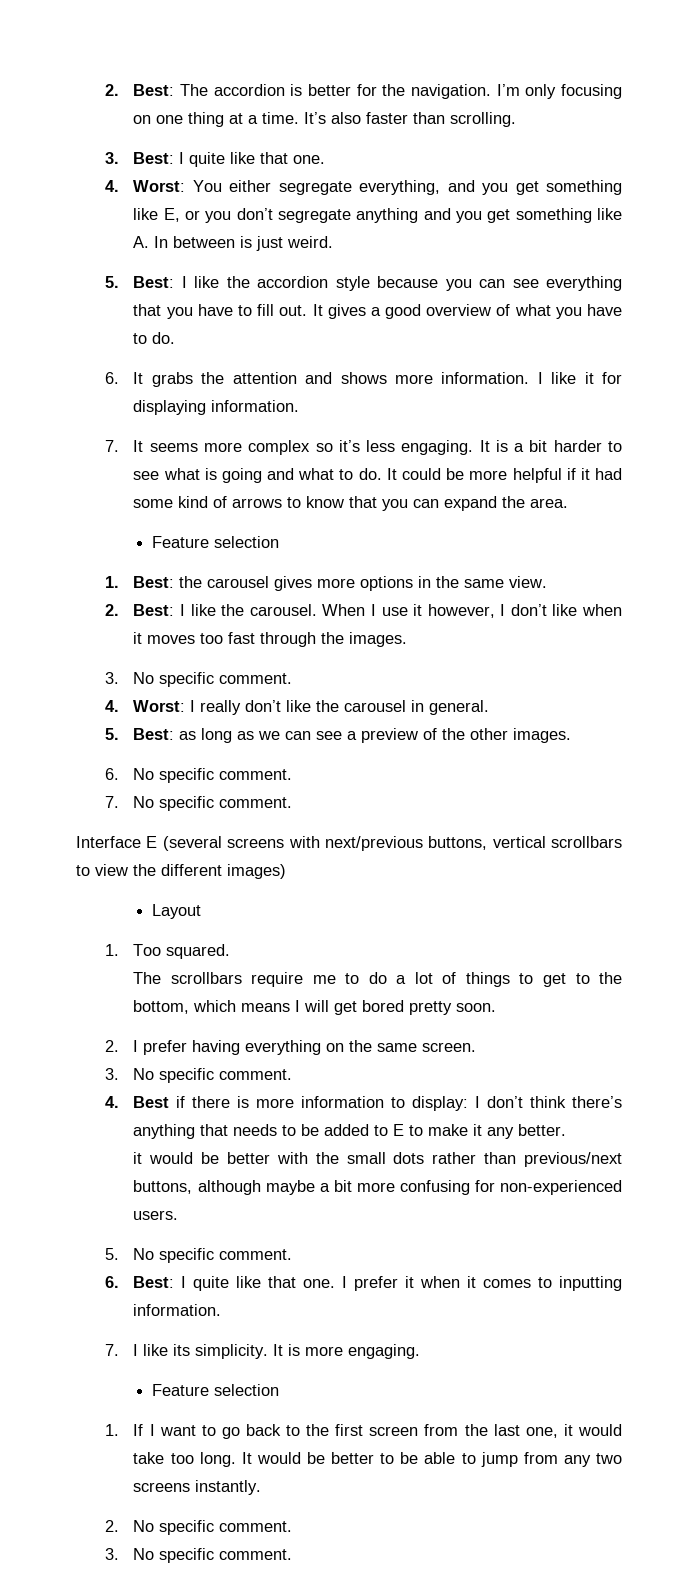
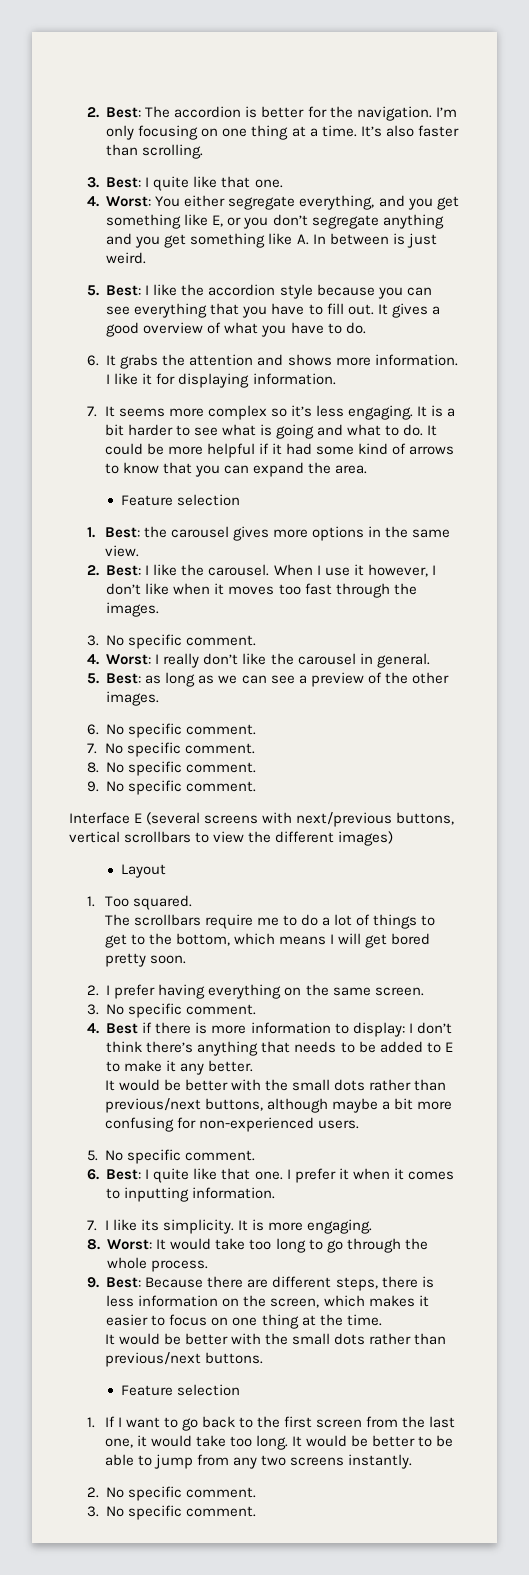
(293, 802) none -> [86,761,257,776] [86,780,257,795] // 8. No specific comment. // 9. No specific comment.
[133,1152,143,1164] it -> [104,1080,115,1091] It
(421, 1351) none -> [86,1238,428,1253] [107,1257,209,1272] [86,1276,434,1291] [106,1295,429,1308] [106,1314,382,1329] [104,1333,447,1345] [104,1352,263,1367] // 8. Worst: It would take too long to go through the whole process. // 9. Best: Because there are different steps, there is less information on the screen, which makes it easier to focus on one thing at the time. // It would be better with the small dots rather than previous/next buttons.

